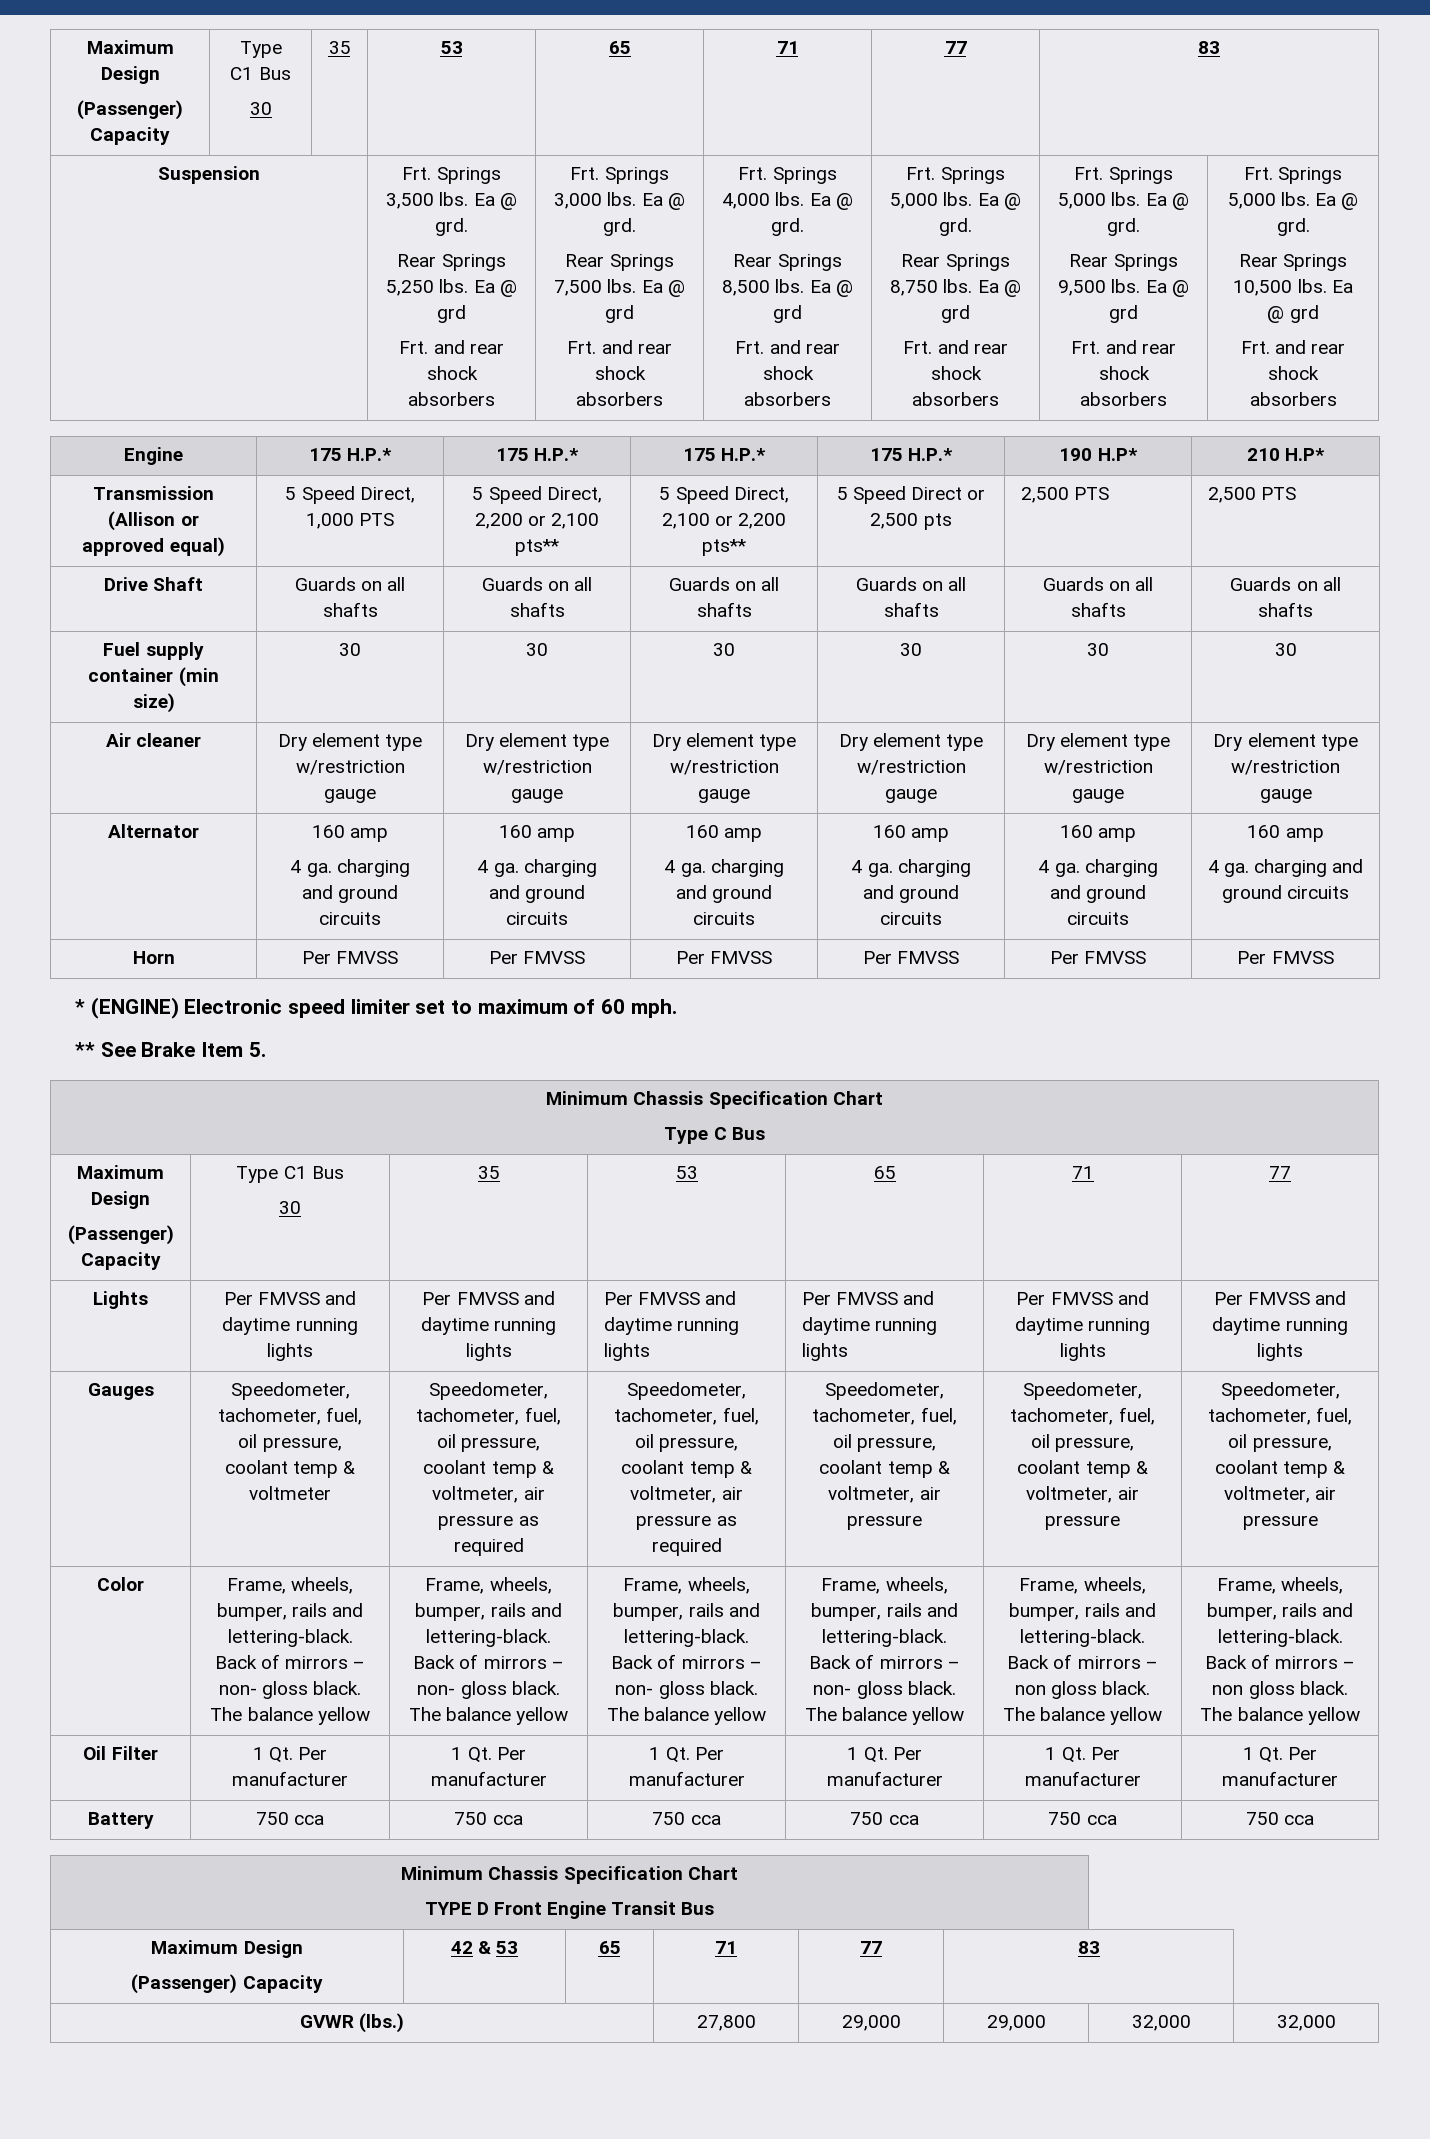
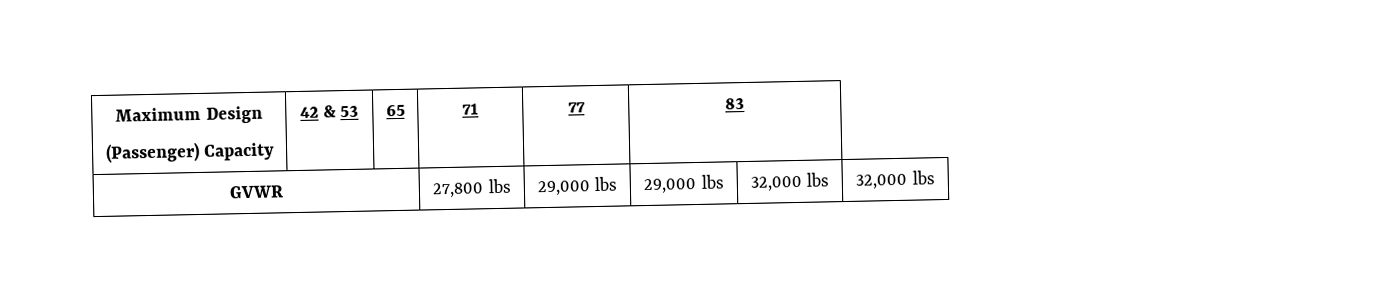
[86,40,174,54] [100,66,160,84] [77,100,183,120] [90,127,170,145] [239,41,282,58] [230,67,291,80] [249,102,272,115] [328,41,351,54] [440,41,463,54] [608,41,631,54] [776,41,799,54] [944,41,967,54] [1198,41,1220,54] [158,166,260,184] [402,167,501,184] [386,192,517,210] [435,218,469,236] [397,254,506,271] [386,279,517,297] [437,305,467,323] [399,340,504,354] [426,366,478,380] [408,392,496,406] [570,167,669,184] [554,192,685,210] [603,218,636,236] [565,254,674,271] [554,279,685,297] [605,305,634,323] [567,340,672,354] [594,366,646,380] [576,392,663,406] [738,167,837,184] [722,192,853,210] [771,218,804,236] [733,254,842,271] [722,279,853,297] [773,305,802,323] [735,340,840,354] [762,366,814,380] [744,392,831,406] [906,167,1005,184] [890,192,1021,210] [939,218,972,236] [901,254,1010,271] [890,279,1021,297] [941,305,970,323] [903,340,1008,354] [930,366,982,380] [912,392,999,406] [1074,167,1173,184] [1058,192,1189,210] [1107,218,1140,236] [1069,254,1178,271] [1058,279,1189,297] [1109,305,1138,323] [1071,340,1176,354] [1098,366,1150,380] [1080,392,1167,406] [1243,167,1343,184] [1227,192,1359,210] [1276,218,1310,236] [1238,254,1348,271] [1233,279,1353,296] [1267,305,1319,323] [1240,340,1346,354] [1268,366,1319,380] [1249,392,1337,406] [124,447,183,465] [308,448,393,461] [495,448,580,461] [682,448,767,461] [869,448,954,461] [1059,448,1138,461] [1246,448,1326,461] [93,486,214,500] [108,511,199,531] [82,537,225,557] [285,486,415,504] [305,513,395,529] [472,486,602,504] [474,513,600,529] [515,539,559,556] [659,486,789,504] [661,513,787,529] [702,539,746,556] [836,486,986,504] [870,513,952,530] [1020,487,1109,503] [1207,487,1296,503] [103,577,204,591] [294,577,406,591] [322,602,378,617] [481,577,593,591] [509,602,565,617] [668,577,780,591] [696,602,752,617] [855,577,967,591] [883,602,939,617] [1042,577,1154,591] [1070,602,1126,617] [1230,577,1341,591] [1258,602,1313,617] [103,642,204,660] [88,667,219,687] [132,693,175,713] [339,643,362,656] [526,643,548,656] [713,643,735,656] [900,643,922,656] [1087,643,1109,656] [1274,643,1297,656] [105,733,202,747] [277,733,423,751] [295,760,405,775] [324,789,377,803] [464,733,610,751] [482,760,592,775] [511,789,563,803] [651,733,797,751] [669,760,779,775] [698,789,750,803] [838,733,984,751] [856,760,966,775] [885,789,937,803] [1025,733,1171,751] [1043,760,1153,775] [1072,789,1124,803] [1213,733,1358,751] [1231,760,1340,775] [1259,789,1312,803] [108,824,199,838] [311,825,389,842] [290,859,410,877] [301,885,399,903] [319,912,381,925] [498,825,576,842] [477,859,597,877] [488,885,586,903] [506,912,568,925] [685,825,763,842] [664,859,784,877] [675,885,773,903] [693,912,755,925] [872,825,950,842] [851,859,971,877] [862,885,960,903] [880,912,942,925] [1059,825,1137,842] [1038,859,1158,877] [1049,885,1147,903] [1067,912,1129,925] [1247,825,1324,842] [1207,859,1364,877] [1221,885,1350,903] [132,951,175,964] [301,951,399,964] [488,951,586,964] [675,951,773,964] [862,951,960,964] [1049,951,1147,964] [1237,951,1334,964] [74,997,677,1019] [74,1042,266,1057] [546,1091,883,1109] [664,1127,765,1144] [77,1165,164,1179] [91,1191,150,1209] [67,1225,174,1245] [80,1252,161,1270] [236,1166,344,1183] [279,1201,301,1214] [477,1166,500,1179] [675,1166,698,1179] [873,1166,896,1179] [1071,1166,1094,1179] [1269,1166,1291,1179] [93,1291,148,1309] [223,1291,357,1305] [222,1317,358,1335] [267,1343,313,1361] [422,1291,555,1305] [420,1317,557,1335] [465,1343,512,1361] [603,1291,736,1305] [603,1317,739,1335] [603,1343,650,1361] [801,1291,934,1305] [801,1317,937,1335] [801,1343,848,1361] [1016,1291,1149,1305] [1014,1317,1151,1335] [1059,1343,1106,1361] [1213,1291,1347,1305] [1212,1317,1348,1335] [1257,1343,1303,1361] [87,1383,154,1400] [230,1382,350,1400] [217,1407,363,1425] [238,1434,342,1452] [224,1460,356,1478] [249,1486,331,1500] [429,1382,548,1400] [416,1407,561,1425] [436,1434,541,1452] [423,1460,554,1478] [432,1486,545,1503] [438,1515,539,1530] [453,1538,524,1556] [627,1382,746,1400] [614,1407,759,1425] [634,1434,739,1452] [621,1460,752,1478] [630,1486,743,1503] [636,1515,737,1530] [651,1538,722,1556] [825,1382,944,1400] [812,1407,957,1425] [832,1434,937,1452] [819,1460,950,1478] [828,1486,941,1503] [847,1515,922,1530] [1023,1382,1142,1400] [1010,1407,1155,1425] [1030,1434,1135,1452] [1017,1460,1148,1478] [1026,1486,1139,1503] [1045,1515,1120,1530] [1220,1382,1340,1400] [1207,1407,1353,1425] [1228,1434,1332,1452] [1214,1460,1346,1478] [1223,1486,1337,1503] [1242,1515,1318,1530] [97,1577,144,1591] [226,1577,354,1594] [216,1603,364,1621] [227,1629,353,1647] [214,1654,366,1669] [218,1681,362,1699] [210,1707,370,1725] [425,1577,552,1594] [415,1603,562,1621] [426,1629,551,1647] [413,1654,564,1669] [417,1681,560,1699] [408,1707,569,1725] [623,1577,750,1594] [613,1603,760,1621] [624,1629,749,1647] [611,1654,762,1669] [615,1681,758,1699] [606,1707,767,1725] [821,1577,948,1594] [811,1603,958,1621] [822,1629,947,1647] [809,1654,960,1669] [813,1681,956,1699] [804,1707,965,1725] [1019,1577,1146,1594] [1009,1603,1156,1621] [1020,1629,1145,1647] [1007,1654,1158,1669] [1014,1681,1151,1699] [1002,1707,1163,1725] [1216,1577,1344,1594] [1206,1603,1354,1621] [1217,1629,1343,1647] [1204,1654,1356,1669] [1212,1681,1348,1699] [1200,1707,1360,1725] [83,1746,158,1760] [252,1747,328,1763] [232,1771,348,1786] [451,1747,526,1763] [430,1771,547,1786] [649,1747,724,1763] [628,1771,745,1786] [847,1747,922,1763] [826,1771,943,1786] [1045,1747,1120,1763] [1024,1771,1141,1786] [1242,1747,1318,1763] [1222,1771,1338,1786] [87,1812,154,1829] [255,1812,325,1825] [454,1812,523,1825] [652,1812,721,1825] [850,1812,919,1825] [1048,1812,1117,1825] [1245,1812,1315,1825] [401,1866,738,1884] [424,1901,715,1919] [151,1940,303,1958] Maximum Design // (Passenger) Capacity | Type C1 Bus // 30 | 35 | 53 | 65 | 71 | 77 | 83 // Suspension | Frt. Springs 3,500 lbs. Ea @ grd. // Rear Springs 5,250 lbs. Ea @ grd // Frt. and rear shock absorbers | Frt. Springs 3,000 lbs. Ea @ grd. // Rear Springs 7,500 lbs. Ea @ grd // Frt. and rear shock absorbers | Frt. Springs 4,000 lbs. Ea @ grd. // Rear Springs 8,500 lbs. Ea @ grd // Frt. and rear shock absorbers | Frt. Springs 5,000 lbs. Ea @ grd. // Rear Springs 8,750 lbs. Ea @ grd // Frt. and rear shock absorbers | Frt. Springs 5,000 lbs. Ea @ grd. // Rear Springs 9,500 lbs. Ea @ grd // Frt. and rear shock absorbers | Frt. Springs 5,000 lbs. Ea @ grd. // Rear Springs 10,500 lbs. Ea @ grd // Frt. and rear shock absorbers // Engine | 175 H.P.* | 175 H.P.* | 175 H.P.* | 175 H.P.* | 190 H.P* | 210 H.P* // Transmission (Allison or approved equal) | 5 Speed Direct, 1,000 PTS | 5 Speed Direct, 2,200 or 2,100 pts** | 5 Speed Direct, 2,100 or 2,200 pts** | 5 Speed Direct or 2,500 pts | 2,500 PTS | 2,500 PTS // Drive Shaft | Guards on all shafts | Guards on all shafts | Guards on all shafts | Guards on all shafts | Guards on all shafts | Guards on all shafts // Fuel supply container (min size) | 30 | 30 | 30 | 30 | 30 | 30 // Air cleaner | Dry element type w/restriction gauge | Dry element type w/restriction gauge | Dry element type w/restriction gauge | Dry element type w/restriction gauge | Dry element type w/restriction gauge | Dry element type w/restriction gauge // Alternator | 160 amp // 4 ga. charging and ground circuits | 160 amp // 4 ga. charging and ground circuits | 160 amp // 4 ga. charging and ground circuits | 160 amp // 4 ga. charging and ground circuits | 160 amp // 4 ga. charging and ground circuits | 160 amp // 4 ga. charging and ground circuits // Horn | Per FMVSS | Per FMVSS | Per FMVSS | Per FMVSS | Per FMVSS | Per FMVSS // * (ENGINE) Electronic speed limiter set to maximum of 60 mph. // ** See Brake Item 5. // Minimum Chassis Specification Chart // Type C Bus // Maximum Design // (Passenger) Capacity | Type C1 Bus // 30 | 35 | 53 | 65 | 71 | 77 // Lights | Per FMVSS and daytime running lights | Per FMVSS and daytime running lights | Per FMVSS and daytime running lights | Per FMVSS and daytime running lights | Per FMVSS and daytime running lights | Per FMVSS and daytime running lights // Gauges | Speedometer, tachometer, fuel, oil pressure, coolant temp & voltmeter | Speedometer, tachometer, fuel, oil pressure, coolant temp & voltmeter, air pressure as required | Speedometer, tachometer, fuel, oil pressure, coolant temp & voltmeter, air pressure as required | Speedometer, tachometer, fuel, oil pressure, coolant temp & voltmeter, air pressure | Speedometer, tachometer, fuel, oil pressure, coolant temp & voltmeter, air pressure | Speedometer, tachometer, fuel, oil pressure, coolant temp & voltmeter, air pressure // Color | Frame, wheels, bumper, rails and lettering-black. Back of mirrors – non- gloss black. The balance yellow | Frame, wheels, bumper, rails and lettering-black. Back of mirrors – non- gloss black. The balance yellow | Frame, wheels, bumper, rails and lettering-black. Back of mirrors – non- gloss black. The balance yellow | Frame, wheels, bumper, rails and lettering-black. Back of mirrors – non- gloss black. The balance yellow | Frame, wheels, bumper, rails and lettering-black. Back of mirrors – non gloss black. The balance yellow | Frame, wheels, bumper, rails and lettering-black. Back of mirrors – non gloss black. The balance yellow // Oil Filter | 1 Qt. Per manufacturer | 1 Qt. Per manufacturer | 1 Qt. Per manufacturer | 1 Qt. Per manufacturer | 1 Qt. Per manufacturer | 1 Qt. Per manufacturer // Battery | 750 cca | 750 cca | 750 cca | 750 cca | 750 cca | 750 cca // Minimum Chassis Specification Chart // TYPE D Front Engine Transit Bus // Maximum Design -> [115,105,263,124] Maximum Design
[359,2013,405,2033] (lbs.) -> (284, 192) none
[841,2015,901,2031] [986,2015,1046,2031] [1131,2015,1191,2031] [1276,2015,1336,2031] | 29,000 | 29,000 | 32,000 | 32,000 -> [487,178,511,194] [536,176,618,197] [643,174,724,195] [749,172,830,192] [855,170,935,190] lbs | 29,000 lbs | 29,000 lbs | 32,000 lbs | 32,000 lbs

